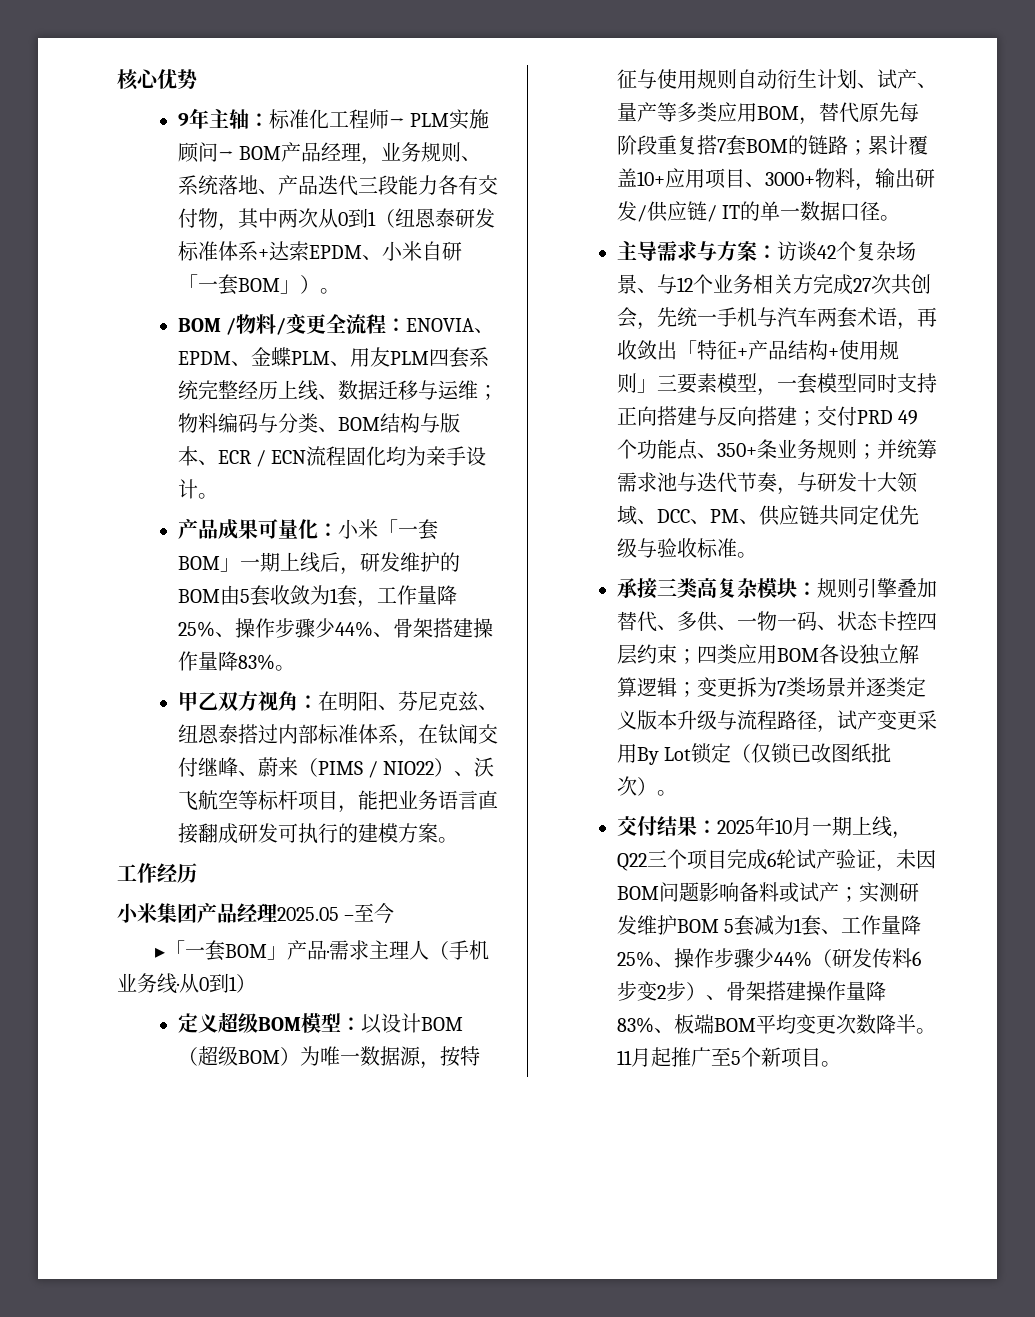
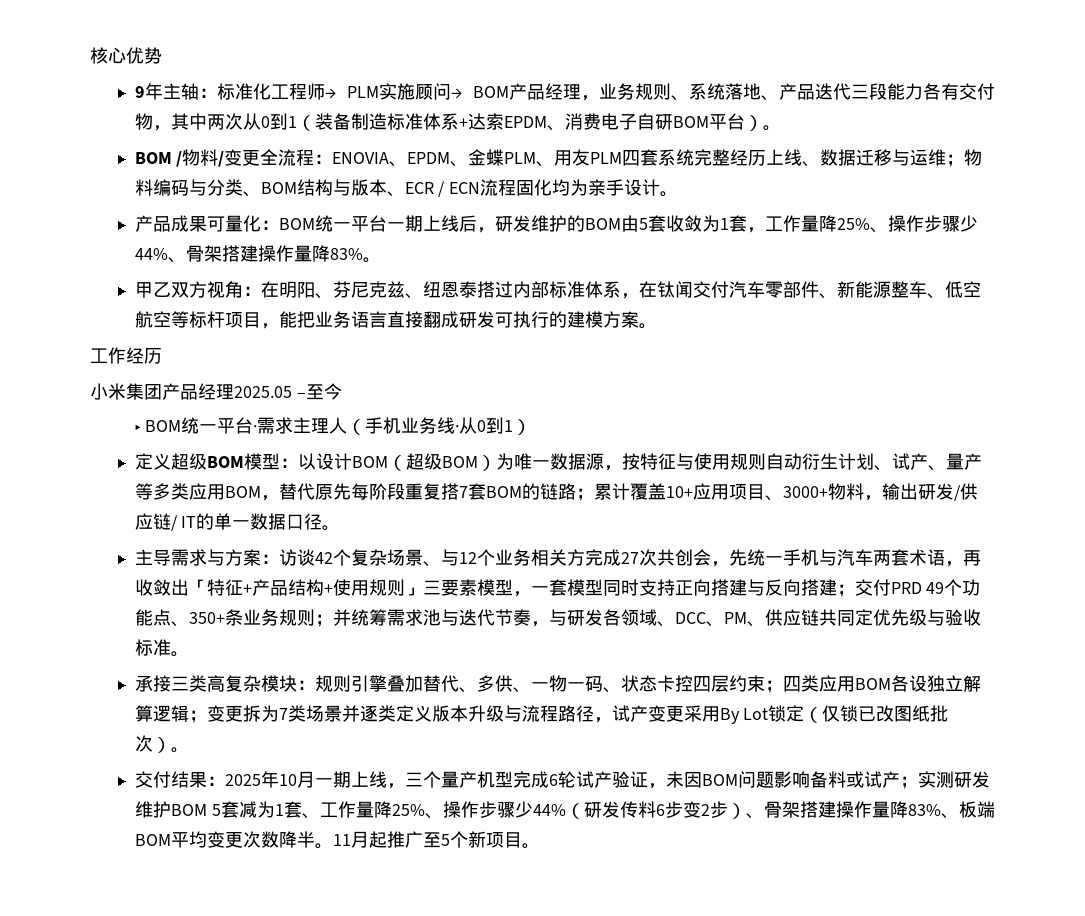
[394,208,495,228] 纽恩泰研发 -> [314,113,387,130] 装备制造
[381,241,462,261] [177,274,300,295] 小米自研「一套BOM」 -> [564,113,745,130] 消费电子自研BOM平台
[337,519,438,540] [177,556,240,572] 小米「一套BOM」 -> [278,215,387,232] BOM统一平台
[197,757,495,778] [177,791,198,810] 继峰、蔚来（PIMS / NIO22）、沃飞 -> [728,281,981,299] 汽车零部件、新能源整车、低空
[165,940,328,961] 「一套BOM」产品 -> [145,417,254,434] BOM统一平台
[856,472,897,492] 十大 -> [602,609,621,626] 各
[616,849,727,871] Q22三个项目 -> [404,771,513,788] 三个量产机型

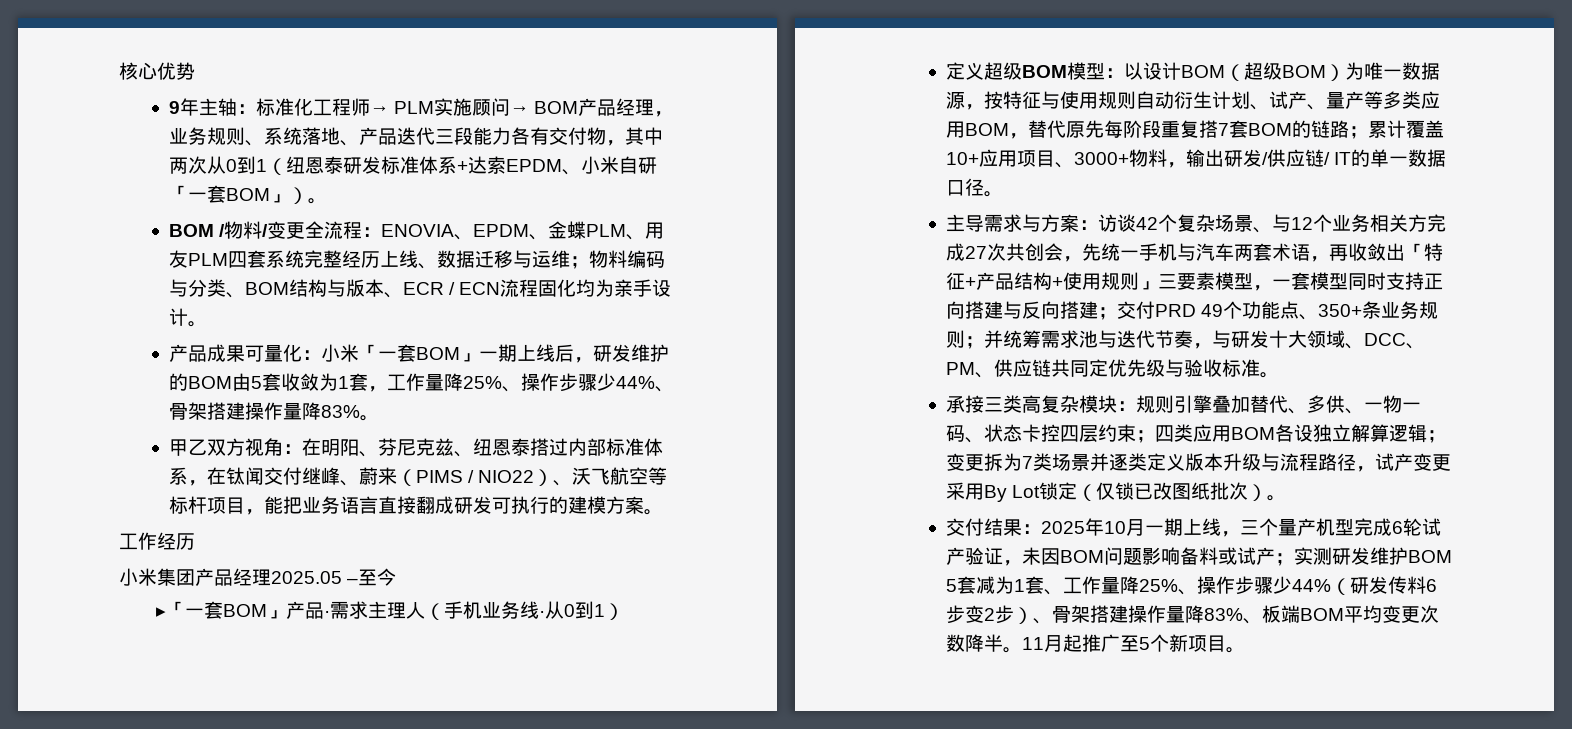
[314,113,387,130] 装备制造 -> [285,156,381,174] 纽恩泰研发
[564,113,745,130] 消费电子自研BOM平台 -> [580,156,657,174] [168,185,289,203] 小米自研「一套BOM」
[278,215,387,232] BOM统一平台 -> [320,344,479,362] 小米「一套BOM」
[728,281,981,299] 汽车零部件、新能源整车、低空 -> [301,467,610,486] 继峰、蔚来（PIMS / NIO22）、沃飞
[145,417,254,434] BOM统一平台 -> [165,601,324,619] 「一套BOM」产品
[602,609,621,626] 各 -> [1268,330,1307,348] 十大

